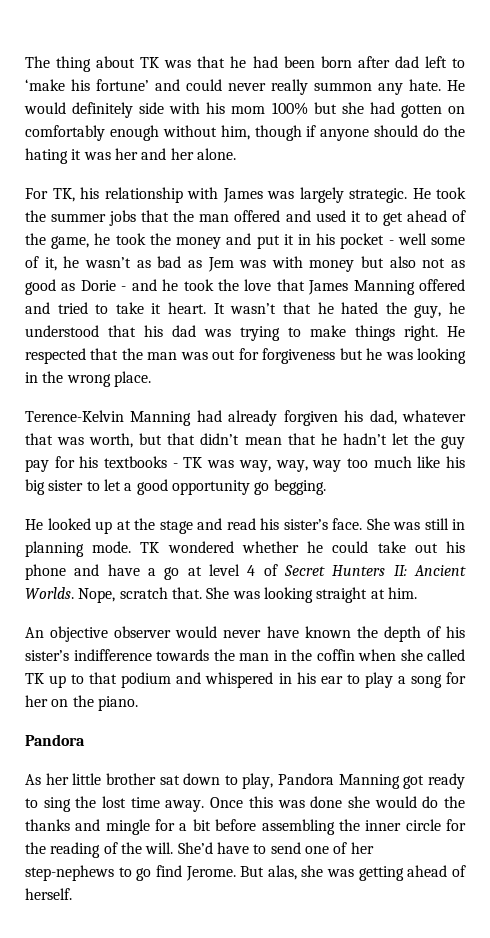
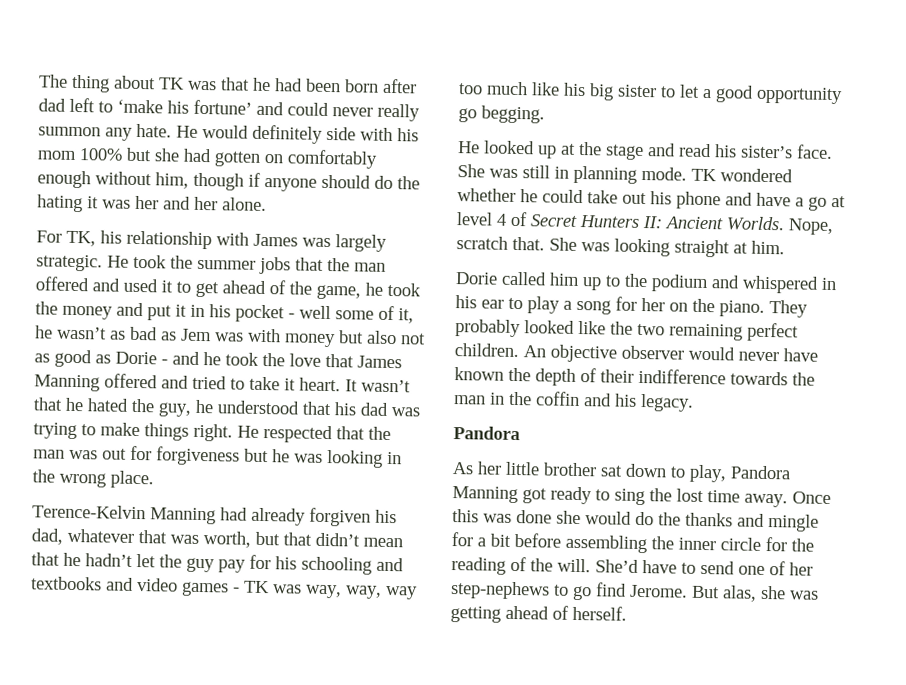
[104,456,168,468] textbooks -> [301,556,404,575] [31,576,229,597] schooling and textbooks and video games
[25,626,466,642] [25,649,465,661] [25,673,44,684] An objective observer would never have known the depth of his sister’s indifference towards the man in the coffin when she called TK -> [455,271,580,286] Dorie called him
[89,672,118,684] that -> [624,273,648,288] the
(138, 703) none -> [769,300,808,318] [455,319,799,342] [454,343,818,363] [454,367,815,386] [454,391,694,412] They probably looked like the two remaining perfect children. An objective observer would never have known the depth of their indifference towards the man in the coffin and his legacy.

